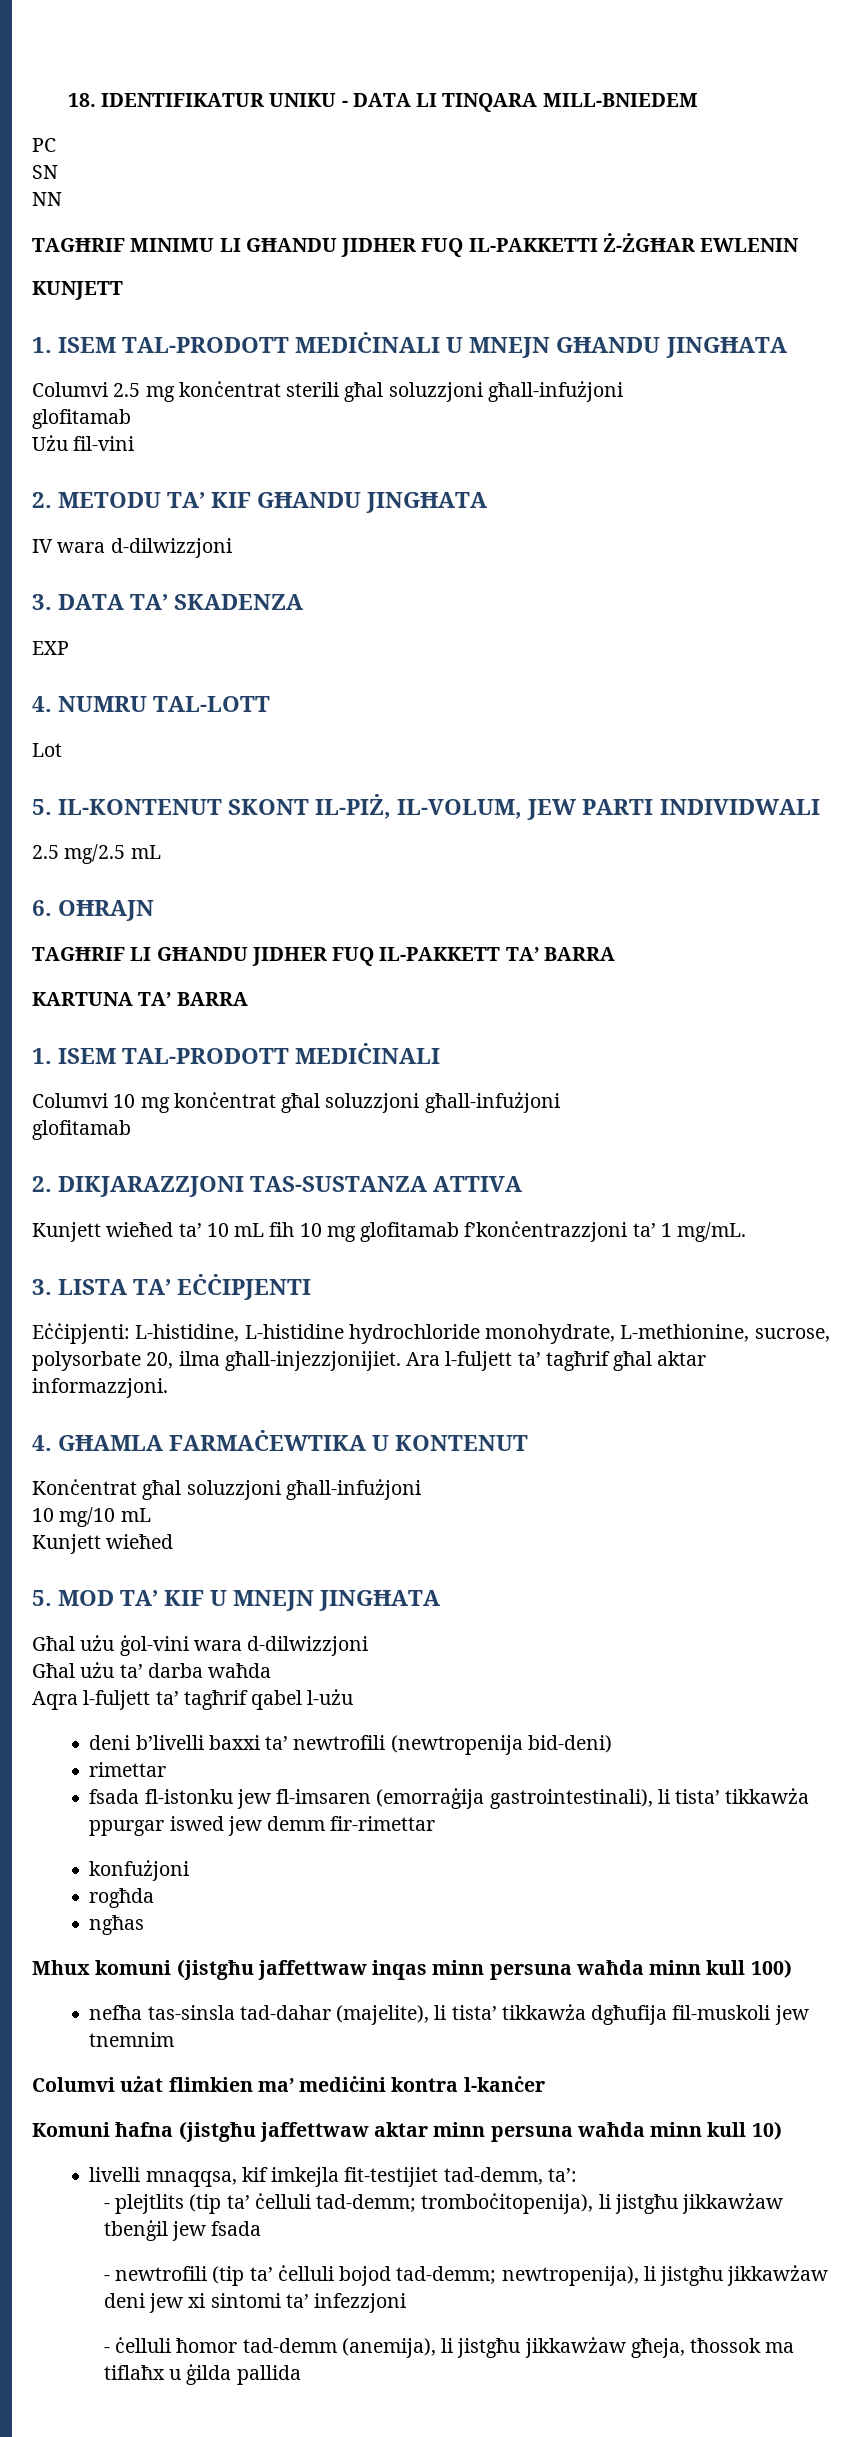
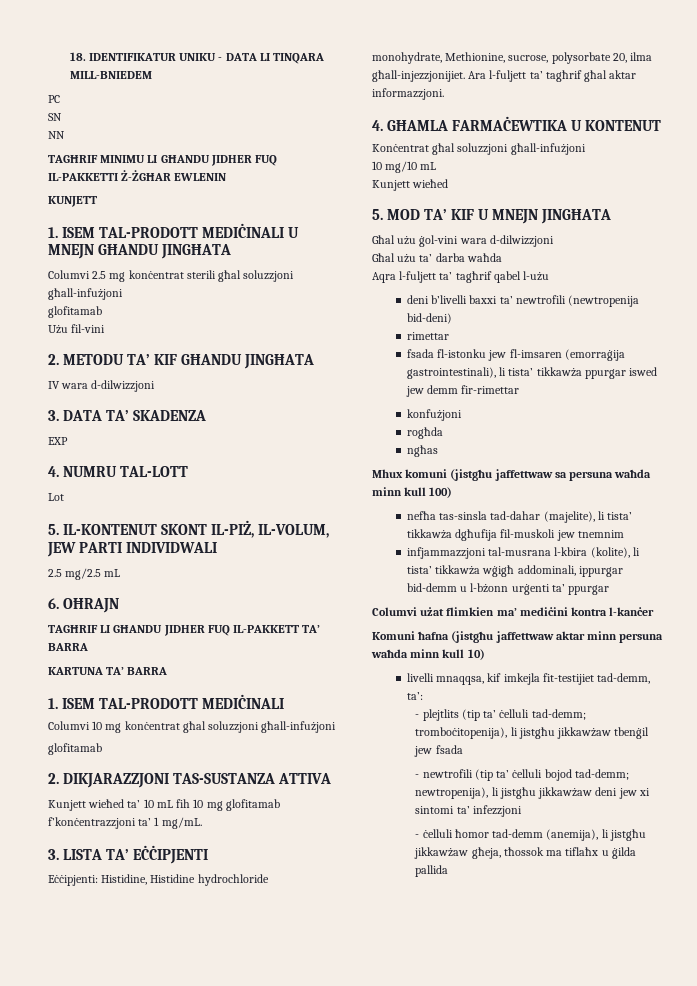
[135,1324,344,1342] L-histidine, L-histidine -> [101,874,196,885] Histidine, Histidine
[620,1324,750,1342] L-methionine, -> [445,52,506,63] Methionine,
[372,1960,485,1980] inqas minn -> [554,472,567,478] sa
(175, 2039) none -> [406,547,640,559] [406,565,623,577] [406,583,610,595] // infjammazzjoni tal-musrana l-kbira (kolite), li tista’ tikkawża wġigħ addominali, ippurgar bid-demm u l-bżonn urġenti ta’ ppurgar

